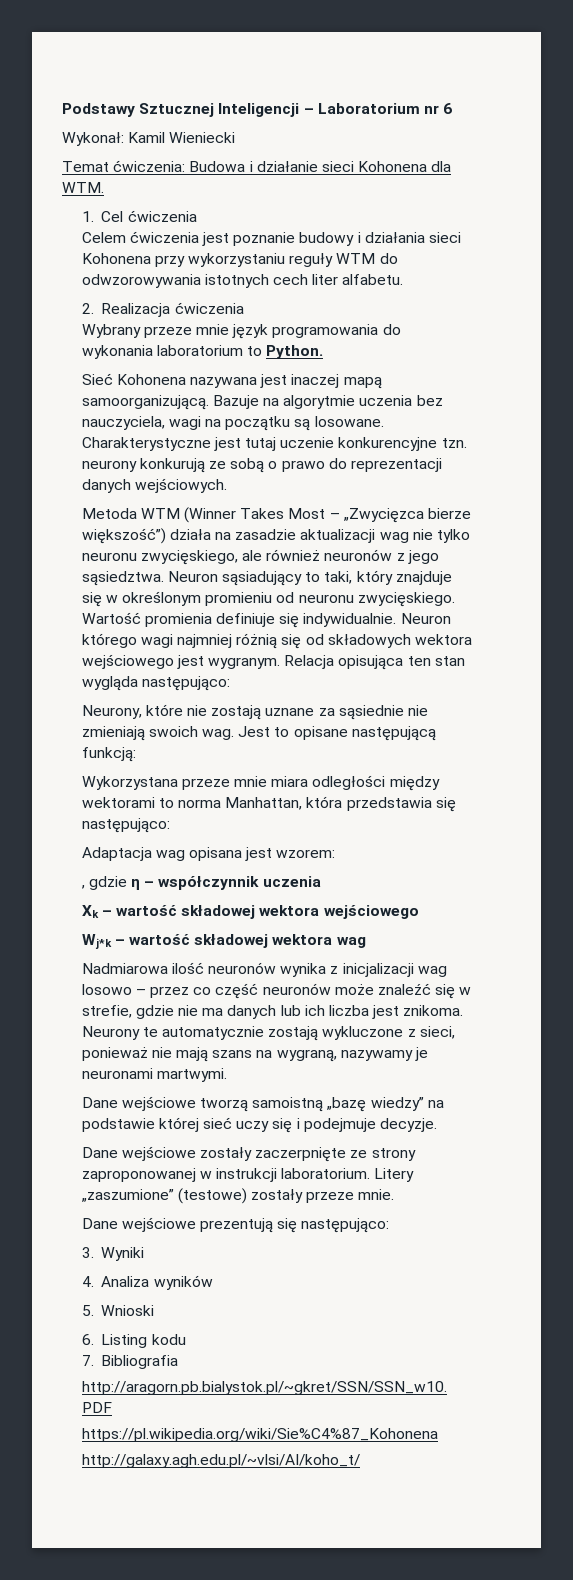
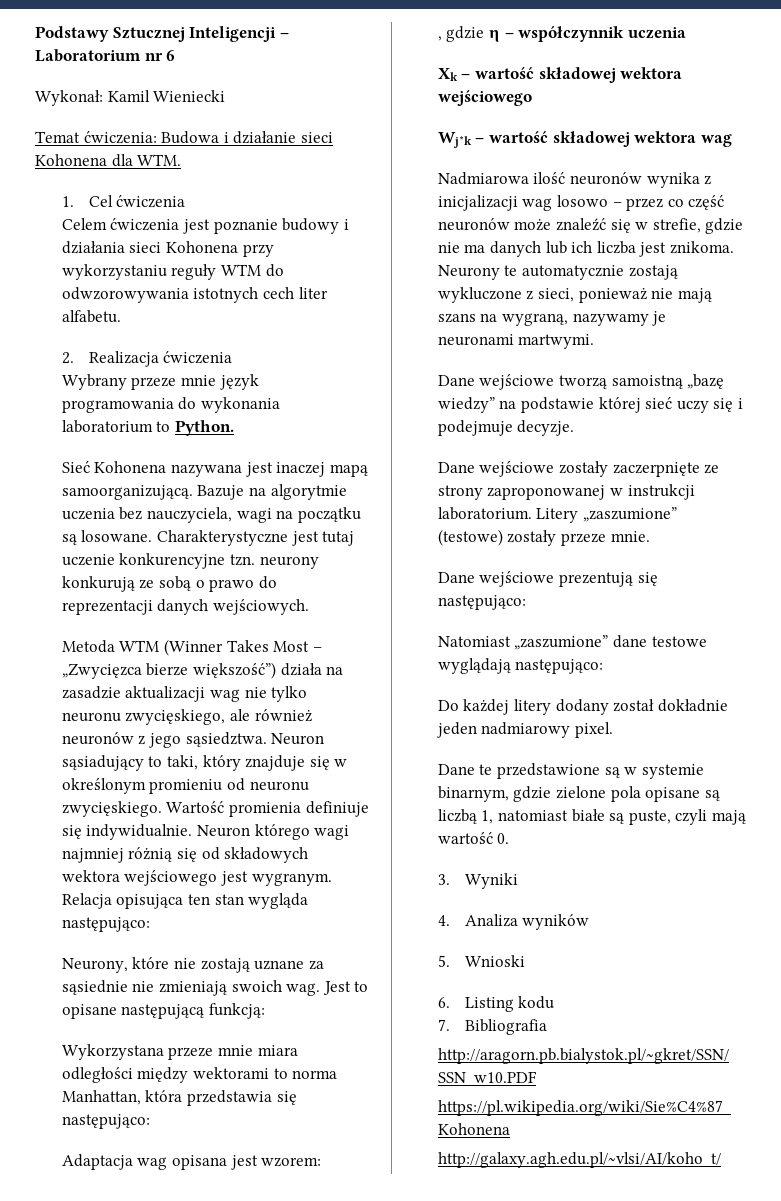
(390, 1225) none -> [437,635,707,650] [437,658,604,674] [437,699,728,715] [436,722,613,738] [437,763,704,779] [437,786,720,802] [437,809,746,825] [437,832,510,844] // Natomiast „zaszumione” dane testowe wyglądają następująco: // Do każdej litery dodany został dokładnie jeden nadmiarowy pixel. // Dane te przedstawione są w systemie binarnym, gdzie zielone pola opisane są liczbą 1, natomiast białe są puste, czyli mają wartość 0.

